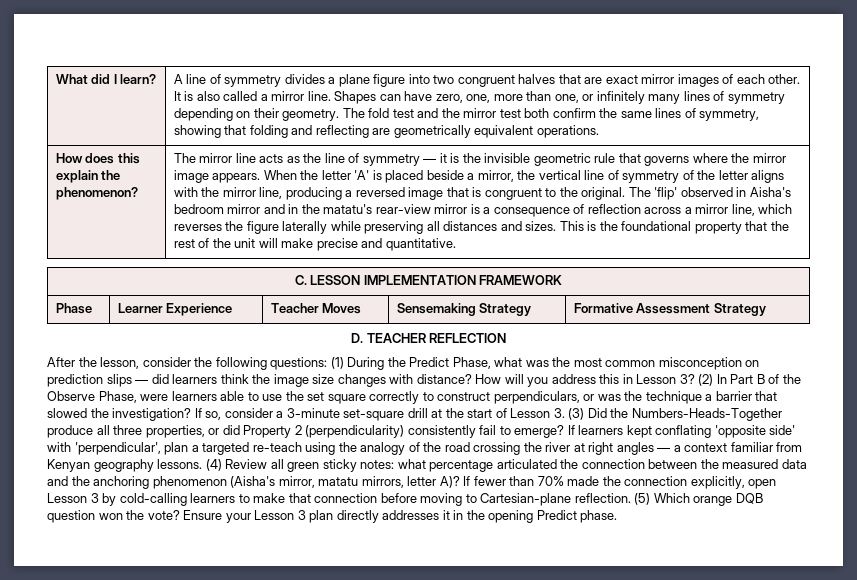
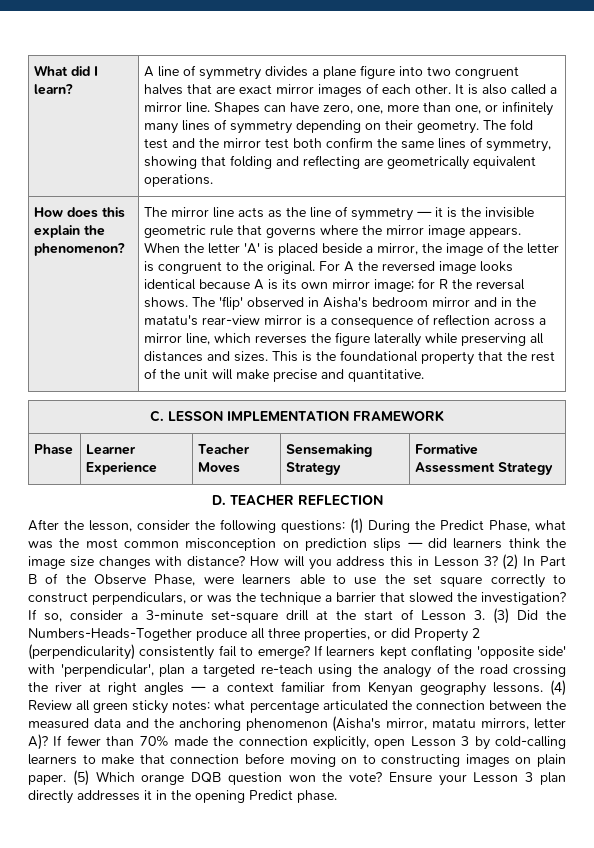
[538,170,785,183] [173,187,469,200] vertical line of symmetry of the letter aligns with the mirror line, producing a reversed image that -> [446,242,560,256] image of the letter
(626, 193) none -> [319,261,514,274] [144,278,526,292] [144,297,189,308] For A the reversed image looks identical because A is its own mirror image; for R the reversal shows.
[465,493,631,506] to Cartesian-plane reflection. -> [341,754,566,767] [28,774,66,785] on to constructing images on plain paper.

